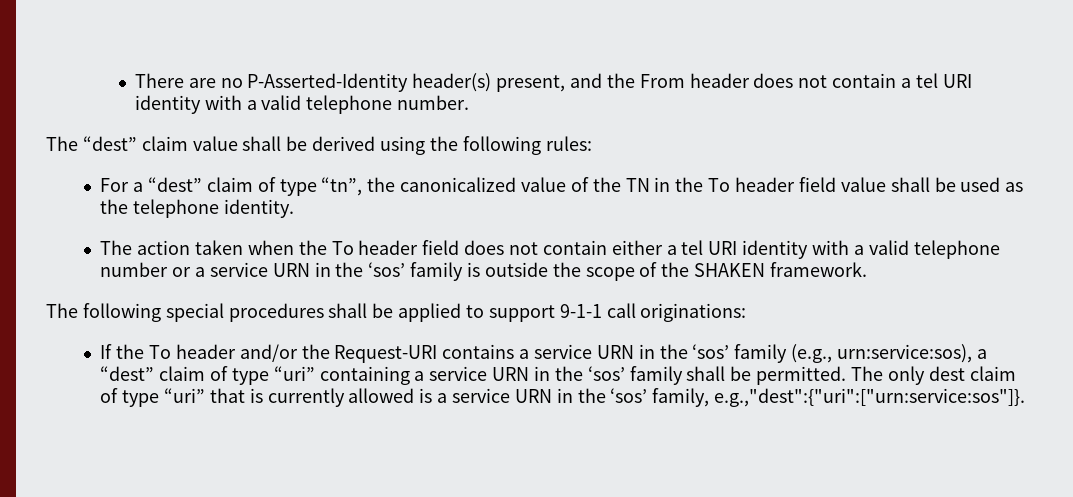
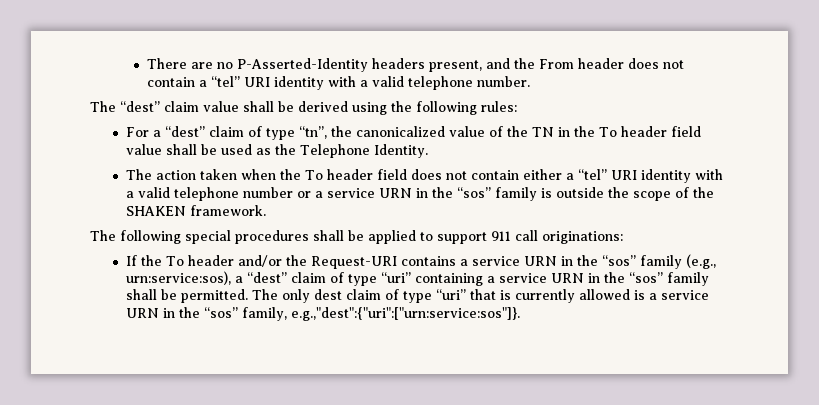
[412,73,492,92] header(s) -> [371,58,425,69] headers
[915,73,938,88] tel -> [210,76,240,87] “tel”
[133,199,295,218] telephone identity. -> [300,144,428,158] Telephone Identity.
[681,240,704,255] tel -> [577,169,607,180] “tel”
[368,262,406,277] ‘sos’ -> [457,187,492,198] “sos”
[559,304,602,318] 9-1-1 -> [491,231,511,241] 911
[692,344,730,359] ‘sos’ -> [601,255,636,266] “sos”
[587,366,625,381] ‘sos’ -> [629,272,664,283] “sos”
[610,388,648,403] ‘sos’ -> [204,307,239,318] “sos”

